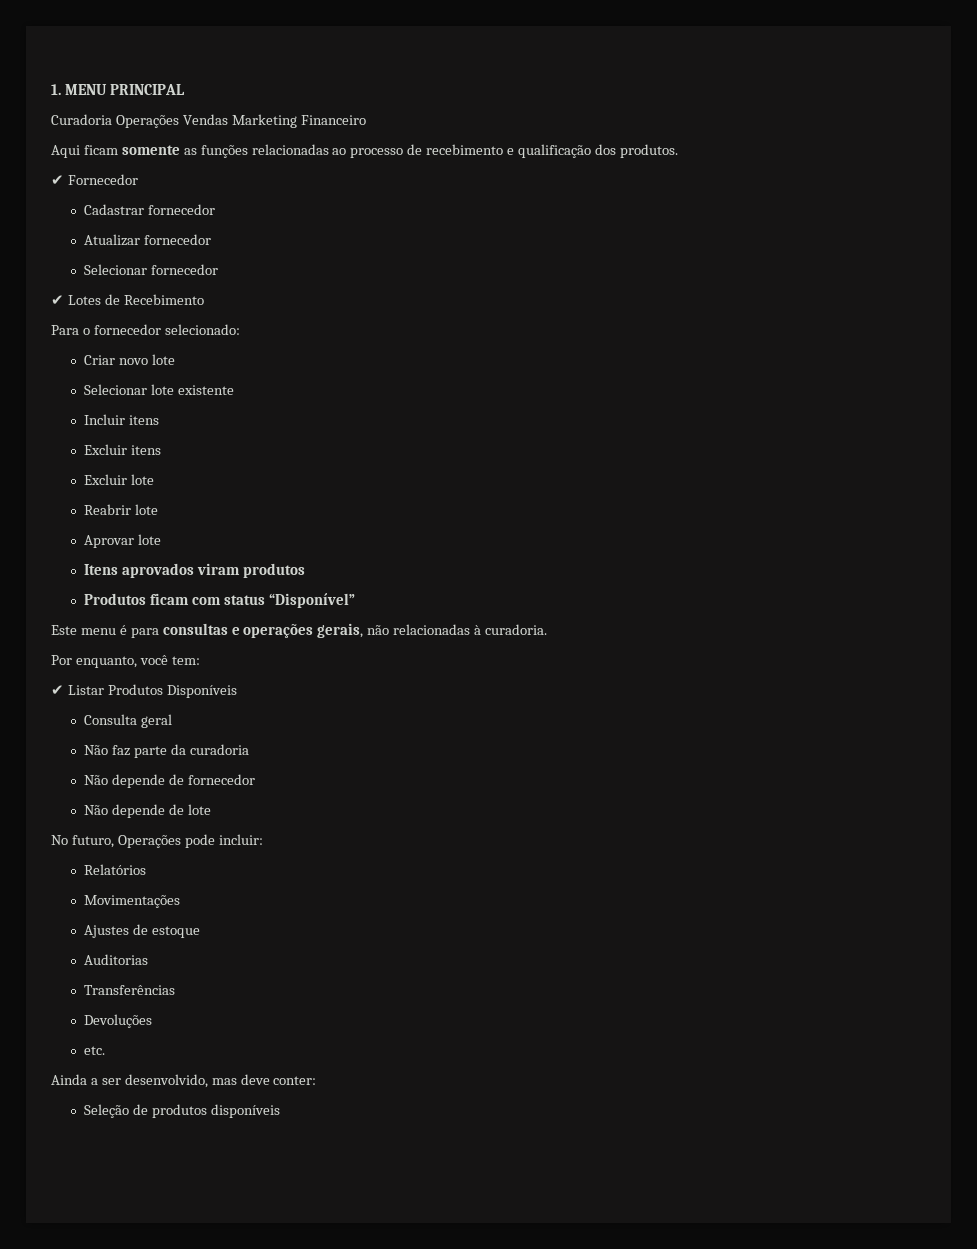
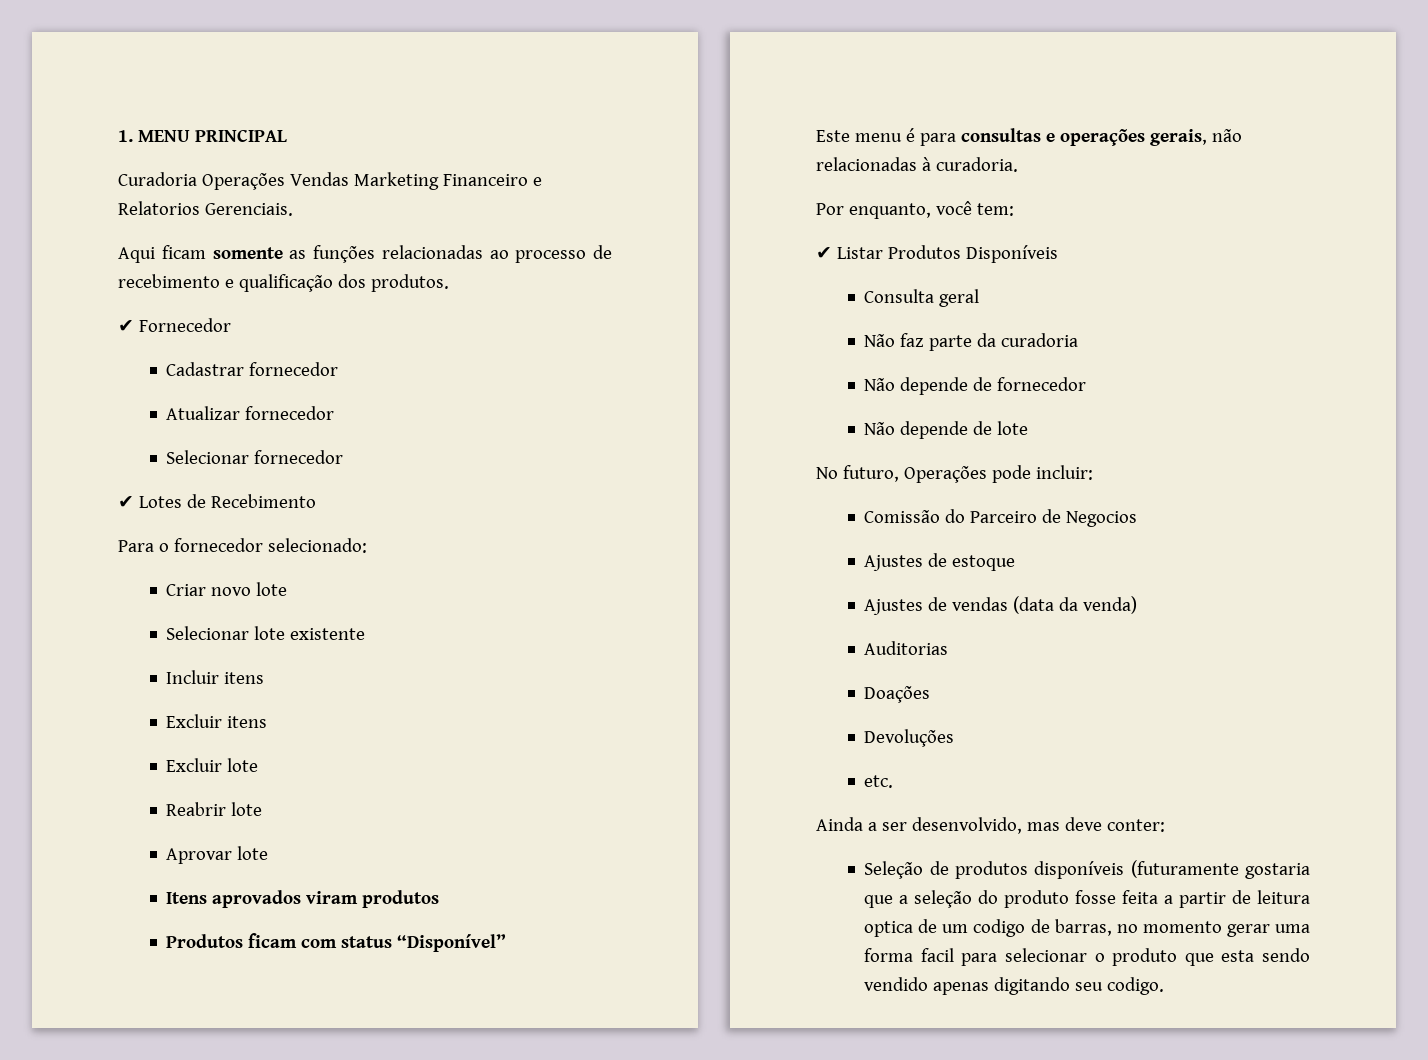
(366, 120) none -> [532,177,542,186] [118,201,293,216] e Relatorios Gerenciais.
[84,864,147,875] [84,895,181,908] [84,924,201,938] Relatórios // Movimentações // Ajustes de estoque -> [864,509,1138,527] [864,553,1016,571] [864,596,1138,615] Comissão do Parceiro de Negocios // Ajustes de estoque // Ajustes de vendas (data da venda)
[84,985,176,995] Transferências -> [864,686,931,703] Doações
(281, 1111) none -> [1130,860,1310,879] [864,890,1310,908] [864,919,1310,937] [864,948,1310,966] [864,977,1165,995] (futuramente gostaria que a seleção do produto fosse feita a partir de leitura optica de um codigo de barras, no momento gerar uma forma facil para selecionar o produto que esta sendo vendido apenas digitando seu codigo.

